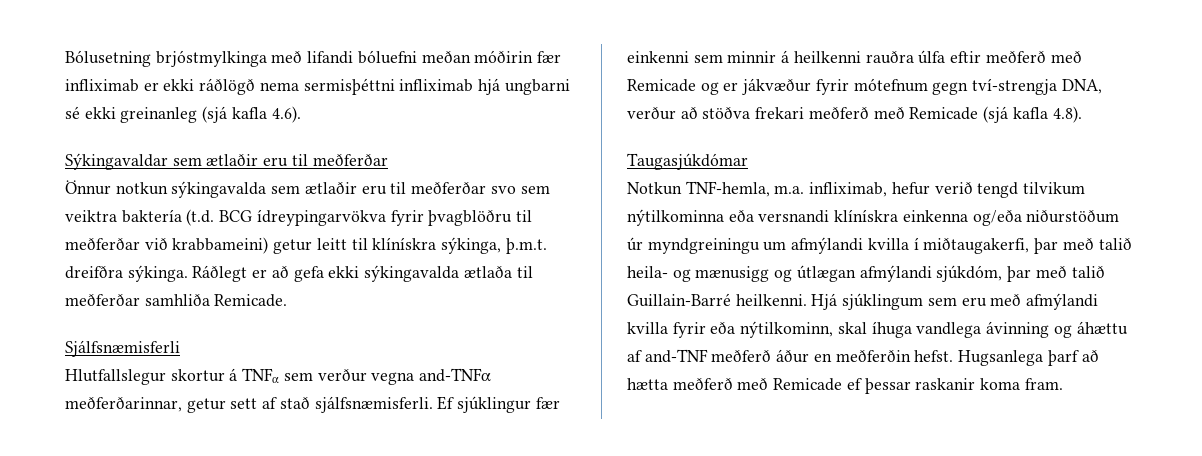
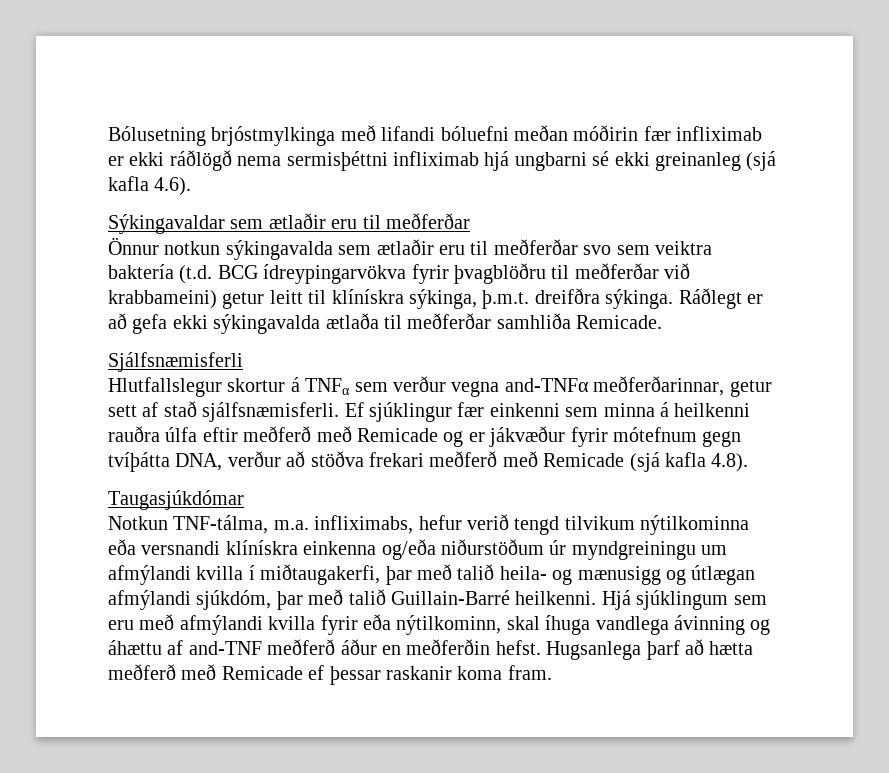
[727,51,777,63] minnir -> [603,403,655,417] minna
[972,78,1058,95] tví-strengja -> [108,452,170,472] tvíþátta
[685,181,888,197] TNF-hemla, m.a. infliximab, -> [173,515,414,534] TNF-tálma, m.a. infliximabs,

